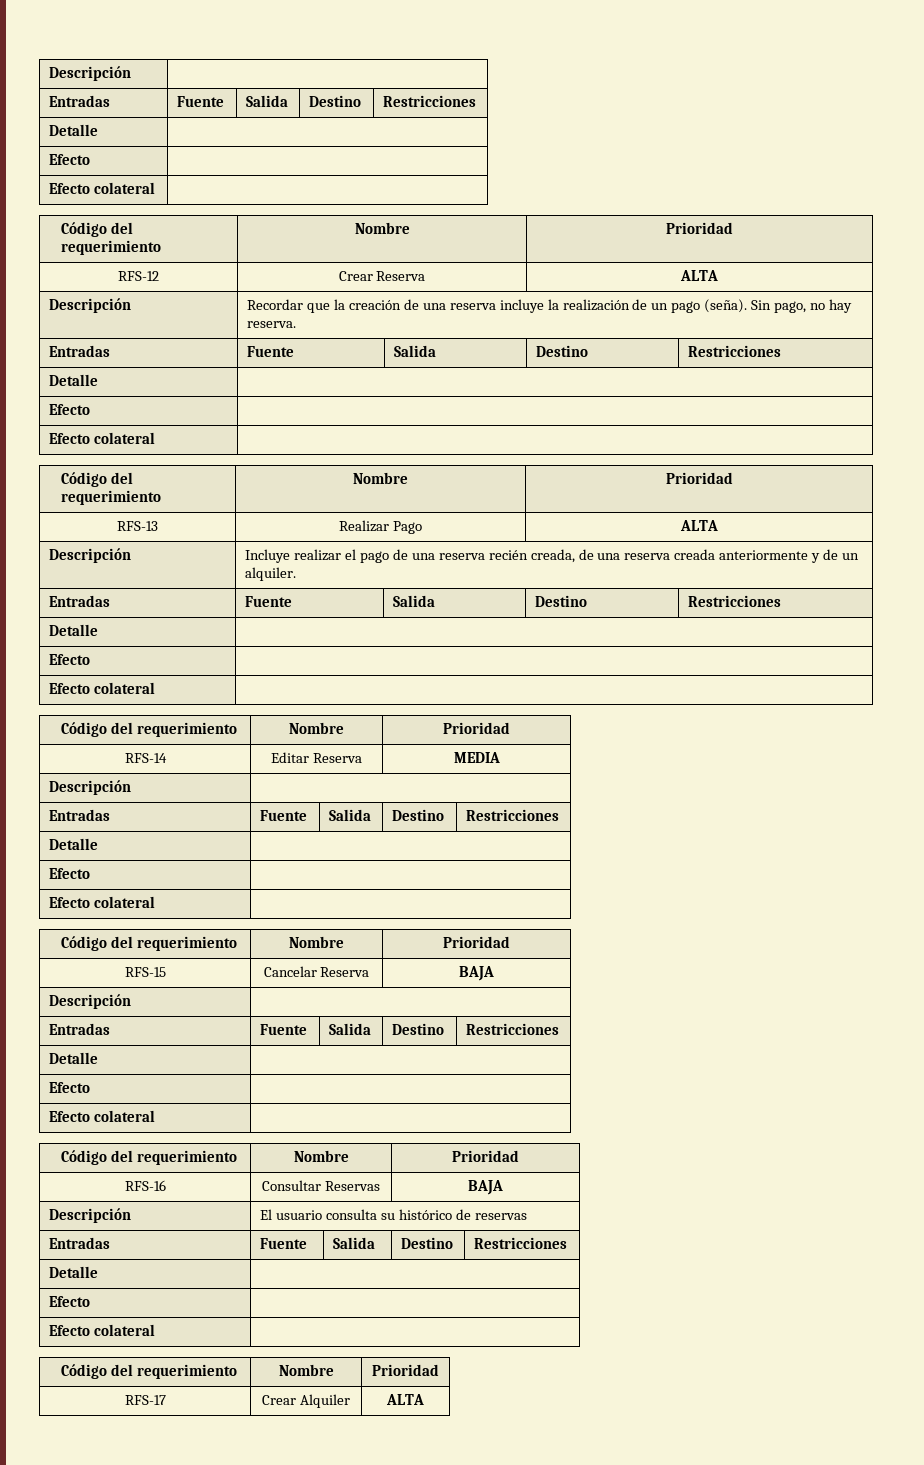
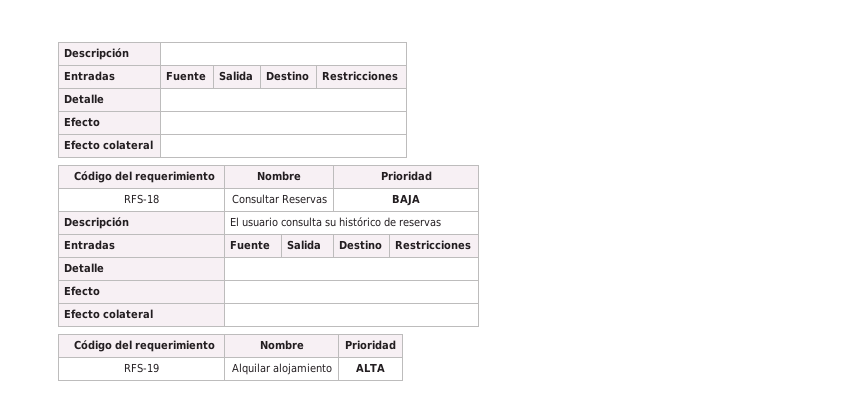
[118,271,159,281] [338,271,426,281] [680,270,718,281] [49,298,132,313] [247,299,852,313] [247,321,297,328] [49,345,111,357] [247,346,295,357] [394,345,437,357] [536,345,589,357] [688,345,782,357] [49,374,99,386] [49,404,91,415] [49,432,156,444] [61,472,133,487] [61,490,162,505] [353,472,408,484] [665,472,733,484] [117,521,158,531] [339,520,422,534] [679,520,718,531] [49,548,132,563] [245,549,859,563] [245,567,297,581] [49,595,111,607] [245,596,293,607] [393,595,436,607] [535,595,588,607] [688,595,782,607] [49,624,99,636] [49,654,91,665] [49,682,156,694] [61,722,237,737] [289,722,344,734] [443,722,510,734] [124,753,167,763] [271,752,362,763] [453,752,500,763] [49,780,132,795] [49,809,111,821] [260,810,308,821] [329,809,372,821] [392,809,445,821] [466,809,560,821] [49,838,99,850] [49,868,91,879] [49,896,156,908] [61,936,237,951] [289,936,344,948] [443,936,510,948] [124,967,166,977] [263,966,370,977] [459,966,494,981] [49,994,132,1009] [49,1023,111,1035] [260,1024,308,1035] [329,1023,372,1035] [392,1023,445,1035] [466,1023,560,1035] [49,1052,99,1064] [49,1082,91,1093] [49,1110,156,1122] [61,1150,237,1165] [293,1150,349,1162] [452,1150,519,1162] [124,1180,166,1191] RFS-12 | Crear Reserva | ALTA // Descripción | Recordar que la creación de una reserva incluye la realización de un pago (seña). Sin pago, no hay reserva. // Entradas | Fuente | Salida | Destino | Restricciones // Detalle | // Efecto | // Efecto colateral | // Código del requerimiento | Nombre | Prioridad // RFS-13 | Realizar Pago | ALTA // Descripción | Incluye realizar el pago de una reserva recién creada, de una reserva creada anteriormente y de un alquiler. // Entradas | Fuente | Salida | Destino | Restricciones // Detalle | // Efecto | // Efecto colateral | // Código del requerimiento | Nombre | Prioridad // RFS-14 | Editar Reserva | MEDIA // Descripción | // Entradas | Fuente | Salida | Destino | Restricciones // Detalle | // Efecto | // Efecto colateral | // Código del requerimiento | Nombre | Prioridad // RFS-15 | Cancelar Reserva | BAJA // Descripción | // Entradas | Fuente | Salida | Destino | Restricciones // Detalle | // Efecto | // Efecto colateral | // Código del requerimiento | Nombre | Prioridad // RFS-16 -> [124,194,159,204] RFS-18
[124,1395,166,1405] [262,1394,350,1408] RFS-17 | Crear Alquiler -> [124,363,159,373] [231,363,332,375] RFS-19 | Alquilar alojamiento

